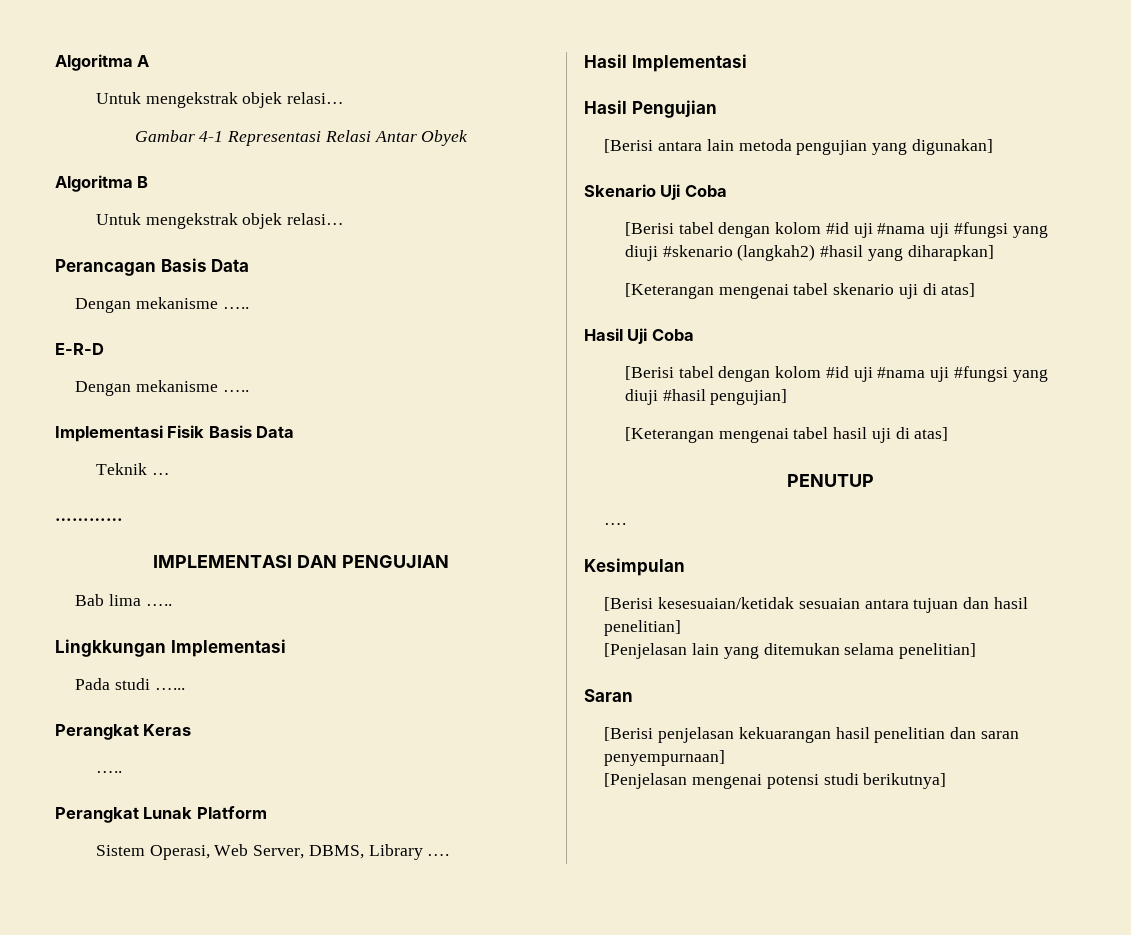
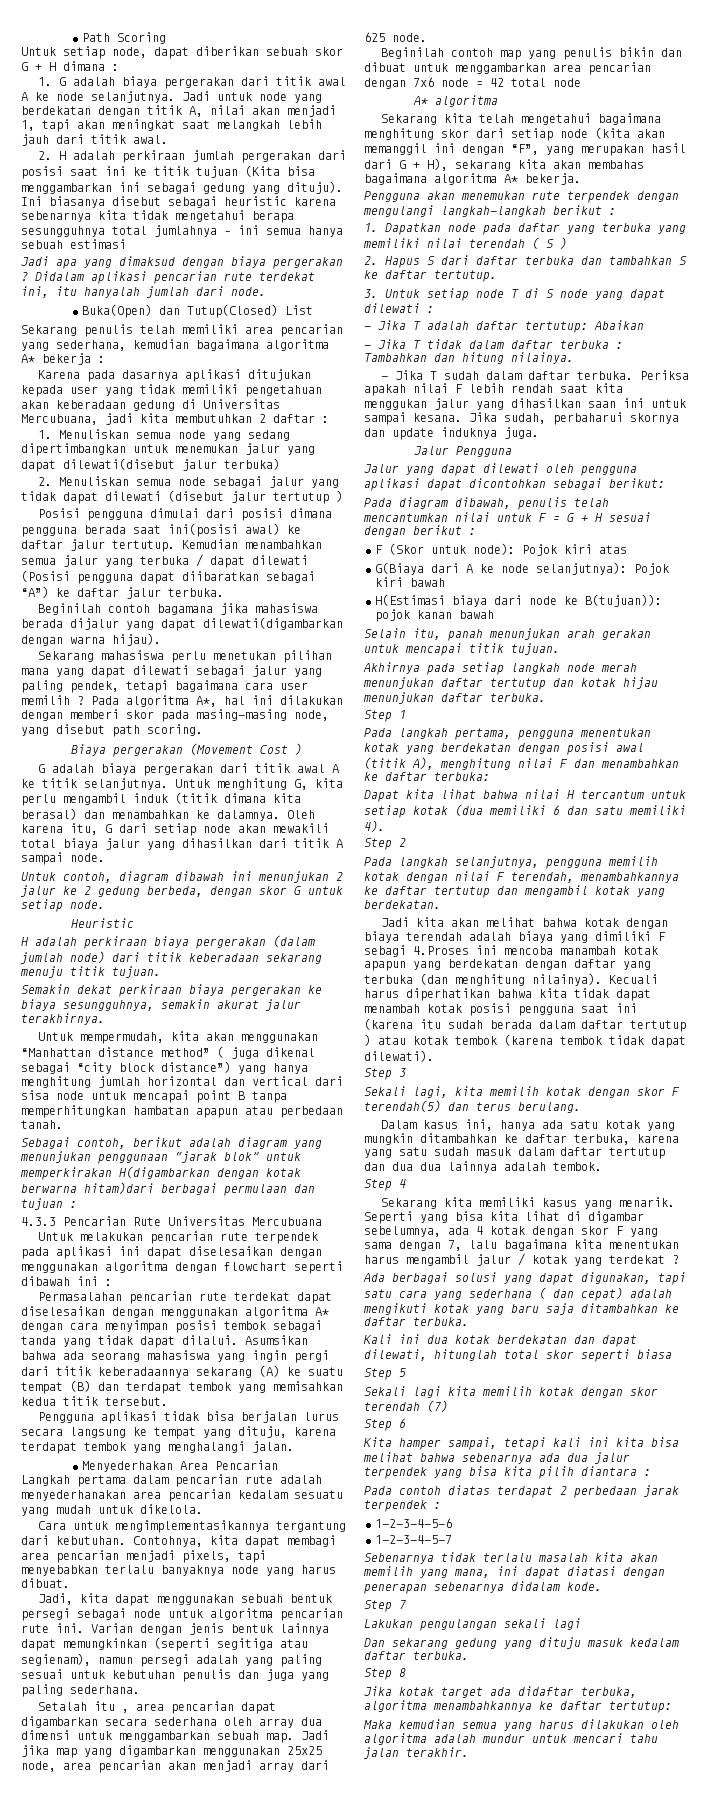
[55,54,150,71] [95,92,345,108] [134,130,469,146] [55,175,149,192] [95,213,345,229] [55,258,250,276] [75,297,249,313] [55,343,104,355] [75,380,249,396] [55,425,295,442] [95,463,170,475] [55,518,123,521] [153,555,449,568] [75,594,172,606] [55,639,286,657] [75,678,185,690] [55,724,192,740] [95,771,122,773] [55,806,267,823] [95,844,450,860] [584,54,747,72] [584,100,717,118] [604,139,993,155] [584,184,727,200] [624,222,1048,238] [624,244,994,261] [624,283,976,299] [584,328,694,344] [624,366,1048,382] [624,389,788,405] [624,427,949,443] [786,474,874,487] [604,523,627,525] [584,558,685,576] [604,597,1028,613] [604,620,682,636] [604,643,977,659] [584,689,633,702] [604,727,1019,743] [604,750,726,766] [604,773,947,789] Algoritma A // Untuk mengekstrak objek relasi… // Gambar 4-1 Representasi Relasi Antar Obyek // Algoritma B // Untuk mengekstrak objek relasi… // Perancagan Basis Data // Dengan mekanisme ….. // E-R-D // Dengan mekanisme ….. // Implementasi Fisik Basis Data // Teknik … // ………… // IMPLEMENTASI DAN PENGUJIAN // Bab lima ….. // Lingkkungan Implementasi // Pada studi …... // Perangkat Keras // ….. // Perangkat Lunak Platform // Sistem Operasi, Web Server, DBMS, Library …. // Hasil Implementasi // Hasil Pengujian // [Berisi antara lain metoda pengujian yang digunakan] // Skenario Uji Coba // [Berisi tabel dengan kolom #id uji #nama uji #fungsi yang diuji #skenario (langkah2) #hasil yang diharapkan] // [Keterangan mengenai tabel skenario uji di atas] // Hasil Uji Coba // [Berisi tabel dengan kolom #id uji #nama uji #fungsi yang diuji #hasil pengujian] // [Keterangan mengenai tabel hasil uji di atas] // PENUTUP // …. // Kesimpulan // [Berisi kesesuaian/ketidak sesuaian antara tujuan dan hasil penelitian] // [Penjelasan lain yang ditemukan selama penelitian] // Saran // [Berisi penjelasan kekuarangan hasil penelitian dan saran penyempurnaan] // [Penjelasan mengenai potensi studi berikutnya] -> [81,32,166,44] [21,46,343,59] [21,61,119,71] [37,76,346,89] [21,91,322,103] [21,105,336,117] [21,119,322,132] [21,134,168,146] [37,150,346,163] [21,165,315,179] [21,181,343,194] [21,196,336,208] [21,210,294,223] [21,225,343,237] [21,239,126,249] [21,256,343,269] [21,271,315,284] [21,286,266,298] [81,304,313,318] [21,324,343,337] [21,339,329,351] [21,353,105,365] [37,369,311,382] [21,384,322,397] [21,399,280,411] [21,413,329,425] [37,429,290,441] [21,443,315,456] [21,458,280,472] [37,476,339,488] [21,490,343,504] [37,508,332,521] [21,523,301,537] [21,539,322,552] [21,554,308,568] [21,570,315,584] [21,586,224,599] [37,603,318,615] [21,617,343,631] [21,633,161,646] [37,650,332,663] [21,665,322,678] [21,680,308,693] [21,695,343,707] [21,709,329,722] [21,724,203,737] [70,743,302,757] [37,763,339,776] [21,778,343,790] [21,792,301,806] [21,808,315,821] [21,823,329,836] [21,838,343,850] [21,852,105,865] [21,871,343,883] [20,885,343,897] [21,899,105,912] [70,918,134,928] [21,935,315,949] [20,951,322,964] [20,966,161,978] [21,984,322,997] [21,999,301,1011] [21,1013,105,1025] [37,1031,318,1044] [21,1046,315,1059] [21,1061,308,1074] [21,1076,343,1088] [21,1090,287,1103] [21,1105,343,1118] [21,1120,63,1129] [21,1137,322,1149] [20,1151,301,1164] [20,1166,301,1180] [21,1182,315,1196] [21,1198,77,1210] [21,1216,322,1226] [37,1231,318,1244] [21,1246,322,1259] [21,1261,343,1274] [21,1276,112,1286] [37,1291,332,1304] [21,1306,329,1318] [21,1320,322,1333] [21,1335,308,1348] [21,1350,329,1363] [21,1365,343,1378] [21,1380,343,1394] [21,1396,168,1406] [37,1411,339,1424] [21,1426,336,1439] [21,1441,294,1454] [81,1460,278,1472] [21,1474,322,1487] [21,1489,343,1502] [21,1504,203,1516] [37,1520,346,1533] [21,1535,336,1548] [21,1550,266,1563] [21,1565,336,1576] [21,1578,70,1588] [37,1593,332,1606] [21,1608,343,1621] [21,1623,329,1635] [21,1637,308,1651] [21,1653,322,1667] [21,1669,329,1682] [21,1684,140,1697] [37,1701,276,1714] [21,1716,322,1728] [21,1730,329,1743] [21,1745,322,1758] [21,1760,329,1773] [364,32,427,42] [380,47,682,60] [364,62,651,75] [364,77,581,89] [412,95,498,107] [380,113,661,125] [364,127,665,141] [364,143,686,156] [364,158,644,171] [364,173,581,185] [364,191,679,203] [363,205,616,217] [364,223,686,235] [363,237,567,249] [364,255,687,268] [364,270,497,282] [364,288,665,301] [364,303,434,313] [364,320,644,333] [364,339,623,349] [364,352,574,364] [380,370,689,380] [364,383,623,396] [364,398,686,410] [364,412,679,425] [364,427,539,440] [413,446,512,457] [364,463,637,476] [364,478,665,491] [364,497,609,510] [363,512,651,522] [364,525,476,537] [375,543,627,556] [375,562,669,575] [375,577,445,587] [375,594,662,607] [375,609,494,622] [364,628,651,641] [364,643,560,656] [363,662,637,675] [363,677,658,690] [363,692,546,704] [364,710,406,722] [364,728,651,740] [364,742,644,755] [364,757,679,770] [364,772,490,781] [364,789,686,802] [364,804,686,818] [364,820,385,832] [364,838,406,850] [364,856,658,869] [364,871,679,883] [364,885,665,898] [364,900,441,909] [380,917,668,929] [364,931,666,943] [364,945,658,957] [364,959,651,971] [364,973,658,986] [364,988,651,1001] [364,1003,637,1016] [364,1018,686,1032] [364,1034,686,1048] [364,1050,434,1062] [364,1068,406,1080] [364,1086,680,1098] [364,1100,581,1113] [380,1119,675,1131] [364,1133,679,1145] [364,1147,665,1159] [364,1161,602,1173] [364,1179,406,1191] [380,1197,675,1209] [364,1211,644,1224] [364,1226,658,1237] [364,1239,679,1251] [364,1253,679,1266] [363,1272,686,1285] [364,1287,672,1301] [363,1303,679,1315] [364,1317,469,1326] [363,1334,637,1347] [364,1349,672,1362] [364,1368,406,1380] [364,1386,658,1398] [364,1400,448,1412] [364,1418,406,1431] [363,1437,679,1450] [363,1452,630,1464] [364,1466,651,1479] [364,1485,679,1498] [364,1500,441,1512] [375,1518,452,1528] [375,1535,452,1544] [364,1552,658,1564] [363,1566,665,1579] [364,1581,602,1594] [364,1600,406,1612] [364,1618,581,1631] [364,1637,679,1649] [364,1651,469,1660] [364,1668,406,1680] [364,1686,637,1698] [364,1700,672,1713] [363,1719,679,1731] [364,1733,658,1745] [363,1747,469,1759] Path Scoring // Untuk setiap node, dapat diberikan sebuah skor G + H dimana : // 1. G adalah biaya pergerakan dari titik awal A ke node selanjutnya. Jadi untuk node yang berdekatan dengan titik A, nilai akan menjadi 1, tapi akan meningkat saat melangkah lebih jauh dari titik awal. // 2. H adalah perkiraan jumlah pergerakan dari posisi saat ini ke titik tujuan (Kita bisa menggambarkan ini sebagai gedung yang dituju). Ini biasanya disebut sebagai heuristic karena sebenarnya kita tidak mengetahui berapa sesungguhnya total jumlahnya – ini semua hanya sebuah estimasi // Jadi apa yang dimaksud dengan biaya pergerakan ? Didalam aplikasi pencarian rute terdekat ini, itu hanyalah jumlah dari node. // Buka(Open) dan Tutup(Closed) List // Sekarang penulis telah memiliki area pencarian yang sederhana, kemudian bagaimana algoritma A* bekerja : // Karena pada dasarnya aplikasi ditujukan kepada user yang tidak memiliki pengetahuan akan keberadaan gedung di Universitas Mercubuana, jadi kita membutuhkan 2 daftar : // 1. Menuliskan semua node yang sedang dipertimbangkan untuk menemukan jalur yang dapat dilewati(disebut jalur terbuka) // 2. Menuliskan semua node sebagai jalur yang tidak dapat dilewati (disebut jalur tertutup ) // Posisi pengguna dimulai dari posisi dimana pengguna berada saat ini(posisi awal) ke daftar jalur tertutup. Kemudian menambahkan semua jalur yang terbuka / dapat dilewati (Posisi pengguna dapat diibaratkan sebagai “A”) ke daftar jalur terbuka. // Beginilah contoh bagamana jika mahasiswa berada dijalur yang dapat dilewati(digambarkan dengan warna hijau). // Sekarang mahasiswa perlu menetukan pilihan mana yang dapat dilewati sebagai jalur yang paling pendek, tetapi bagaimana cara user memilih ? Pada algoritma A*, hal ini dilakukan dengan memberi skor pada masing-masing node, yang disebut path scoring. // Biaya pergerakan (Movement Cost ) // G adalah biaya pergerakan dari titik awal A ke titik selanjutnya. Untuk menghitung G, kita perlu mengambil induk (titik dimana kita berasal) dan menambahkan ke dalamnya. Oleh karena itu, G dari setiap node akan mewakili total biaya jalur yang dihasilkan dari titik A sampai node. // Untuk contoh, diagram dibawah ini menunjukan 2 jalur ke 2 gedung berbeda, dengan skor G untuk setiap node. // Heuristic // H adalah perkiraan biaya pergerakan (dalam jumlah node) dari titik keberadaan sekarang menuju titik tujuan. // Semakin dekat perkiraan biaya pergerakan ke biaya sesungguhnya, semakin akurat jalur terakhirnya. // Untuk mempermudah, kita akan menggunakan “Manhattan distance method” ( juga dikenal sebagai “city block distance”) yang hanya menghitung jumlah horizontal dan vertical dari sisa node untuk mencapai point B tanpa memperhitungkan hambatan apapun atau perbedaan tanah. // Sebagai contoh, berikut adalah diagram yang menunjukan penggunaan “jarak blok” untuk memperkirakan H(digambarkan dengan kotak berwarna hitam)dari berbagai permulaan dan tujuan : // 4.3.3 Pencarian Rute Universitas Mercubuana // Untuk melakukan pencarian rute terpendek pada aplikasi ini dapat diselesaikan dengan menggunakan algoritma dengan flowchart seperti dibawah ini : // Permasalahan pencarian rute terdekat dapat diselesaikan dengan menggunakan algoritma A* dengan cara menyimpan posisi tembok sebagai tanda yang tidak dapat dilalui. Asumsikan bahwa ada seorang mahasiswa yang ingin pergi dari titik keberadaannya sekarang (A) ke suatu tempat (B) dan terdapat tembok yang memisahkan kedua titik tersebut. // Pengguna aplikasi tidak bisa berjalan lurus secara langsung ke tempat yang dituju, karena terdapat tembok yang menghalangi jalan. // Menyederhakan Area Pencarian // Langkah pertama dalam pencarian rute adalah menyederhanakan area pencarian kedalam sesuatu yang mudah untuk dikelola. // Cara untuk mengimplementasikannya tergantung dari kebutuhan. Contohnya, kita dapat membagi area pencarian menjadi pixels, tapi menyebabkan terlalu banyaknya node yang harus dibuat. // Jadi, kita dapat menggunakan sebuah bentuk persegi sebagai node untuk algoritma pencarian rute ini. Varian dengan jenis bentuk lainnya dapat memungkinkan (seperti segitiga atau segienam), namun persegi adalah yang paling sesuai untuk kebutuhan penulis dan juga yang paling sederhana. // Setalah itu , area pencarian dapat digambarkan secara sederhana oleh array dua dimensi untuk menggambarkan sebuah map. Jadi jika map yang digambarkan menggunakan 25x25 node, area pencarian akan menjadi array dari 625 node. // Beginilah contoh map yang penulis bikin dan dibuat untuk menggambarkan area pencarian dengan 7x6 node = 42 total node // A* algoritma // Sekarang kita telah mengetahui bagaimana menghitung skor dari setiap node (kita akan memanggil ini dengan “F”, yang merupakan hasil dari G + H), sekarang kita akan membahas bagaimana algoritma A* bekerja. // Pengguna akan menemukan rute terpendek dengan mengulangi langkah-langkah berikut : // 1. Dapatkan node pada daftar yang terbuka yang memiliki nilai terendah ( S ) // 2. Hapus S dari daftar terbuka dan tambahkan S ke daftar tertutup. // 3. Untuk setiap node T di S node yang dapat dilewati : // - Jika T adalah daftar tertutup: Abaikan // - Jika T tidak dalam daftar terbuka : Tambahkan dan hitung nilainya. // - Jika T sudah dalam daftar terbuka. Periksa apakah nilai F lebih rendah saat kita menggukan jalur yang dihasilkan saan ini untuk sampai kesana. Jika sudah, perbaharui skornya dan update induknya juga. // Jalur Pengguna // Jalur yang dapat dilewati oleh pengguna aplikasi dapat dicontohkan sebagai berikut: // Pada diagram dibawah, penulis telah mencantumkan nilai untuk F = G + H sesuai dengan berikut : // F (Skor untuk node): Pojok kiri atas // G(Biaya dari A ke node selanjutnya): Pojok kiri bawah // H(Estimasi biaya dari node ke B(tujuan)): pojok kanan bawah // Selain itu, panah menunjukan arah gerakan untuk mencapai titik tujuan. // Akhirnya pada setiap langkah node merah menunjukan daftar tertutup dan kotak hijau menunjukan daftar terbuka. // Step 1 // Pada langkah pertama, pengguna menentukan kotak yang berdekatan dengan posisi awal (titik A), menghitung nilai F dan menambahkan ke daftar terbuka: // Dapat kita lihat bahwa nilai H tercantum untuk setiap kotak (dua memiliki 6 dan satu memiliki 4). // Step 2 // Pada langkah selanjutnya, pengguna memilih kotak dengan nilai F terendah, menambahkannya ke daftar tertutup dan mengambil kotak yang berdekatan. // Jadi kita akan melihat bahwa kotak dengan biaya terendah adalah biaya yang dimiliki F sebagi 4.Proses ini mencoba manambah kotak apapun yang berdekatan dengan daftar yang terbuka (dan menghitung nilainya). Kecuali harus diperhatikan bahwa kita tidak dapat menambah kotak posisi pengguna saat ini (karena itu sudah berada dalam daftar tertutup ) atau kotak tembok (karena tembok tidak dapat dilewati). // Step 3 // Sekali lagi, kita memilih kotak dengan skor F terendah(5) dan terus berulang. // Dalam kasus ini, hanya ada satu kotak yang mungkin ditambahkan ke daftar terbuka, karena yang satu sudah masuk dalam daftar tertutup dan dua dua lainnya adalah tembok. // Step 4 // Sekarang kita memiliki kasus yang menarik. Seperti yang bisa kita lihat di digambar sebelumnya, ada 4 kotak dengan skor F yang sama dengan 7, lalu bagaimana kita menentukan harus mengambil jalur / kotak yang terdekat ? // Ada berbagai solusi yang dapat digunakan, tapi satu cara yang sederhana ( dan cepat) adalah mengikuti kotak yang baru saja ditambahkan ke daftar terbuka. // Kali ini dua kotak berdekatan dan dapat dilewati, hitunglah total skor seperti biasa // Step 5 // Sekali lagi kita memilih kotak dengan skor terendah (7) // Step 6 // Kita hamper sampai, tetapi kali ini kita bisa melihat bahwa sebenarnya ada dua jalur terpendek yang bisa kita pilih diantara : // Pada contoh diatas terdapat 2 perbedaan jarak terpendek : // 1-2-3-4-5-6 // 1-2-3-4-5-7 // Sebenarnya tidak terlalu masalah kita akan memilih yang mana, ini dapat diatasi dengan penerapan sebenarnya didalam kode. // Step 7 // Lakukan pengulangan sekali lagi // Dan sekarang gedung yang dituju masuk kedalam daftar terbuka. // Step 8 // Jika kotak target ada didaftar terbuka, algoritma menambahkannya ke daftar tertutup: // Maka kemudian semua yang harus dilakukan oleh algoritma adalah mundur untuk mencari tahu jalan terakhir.

